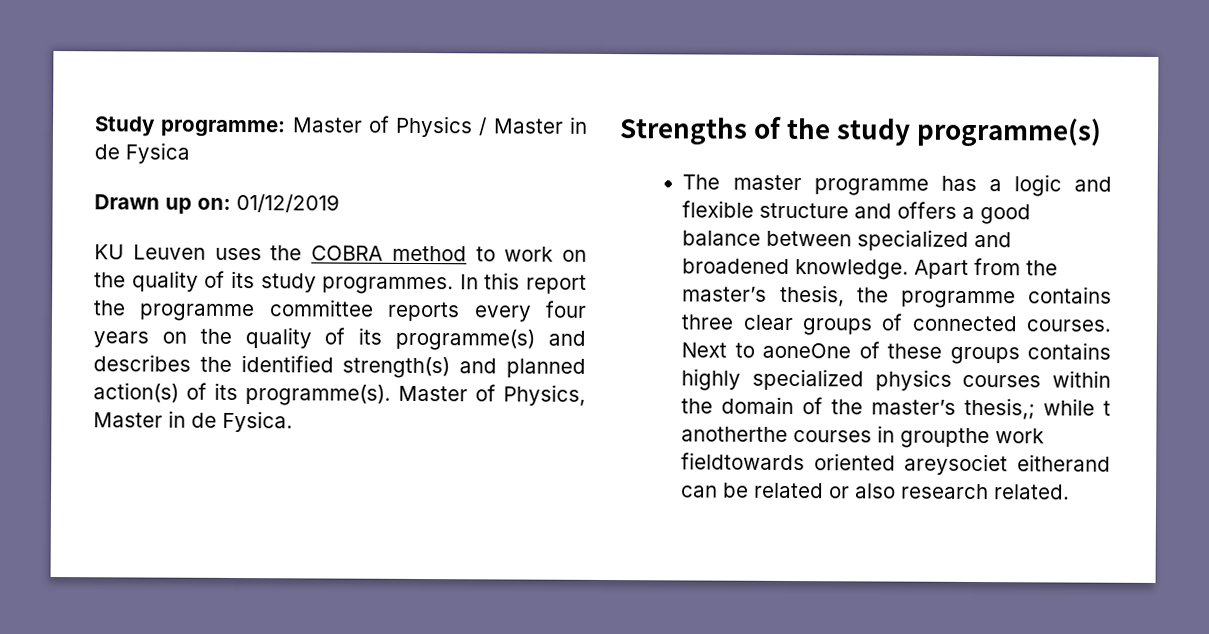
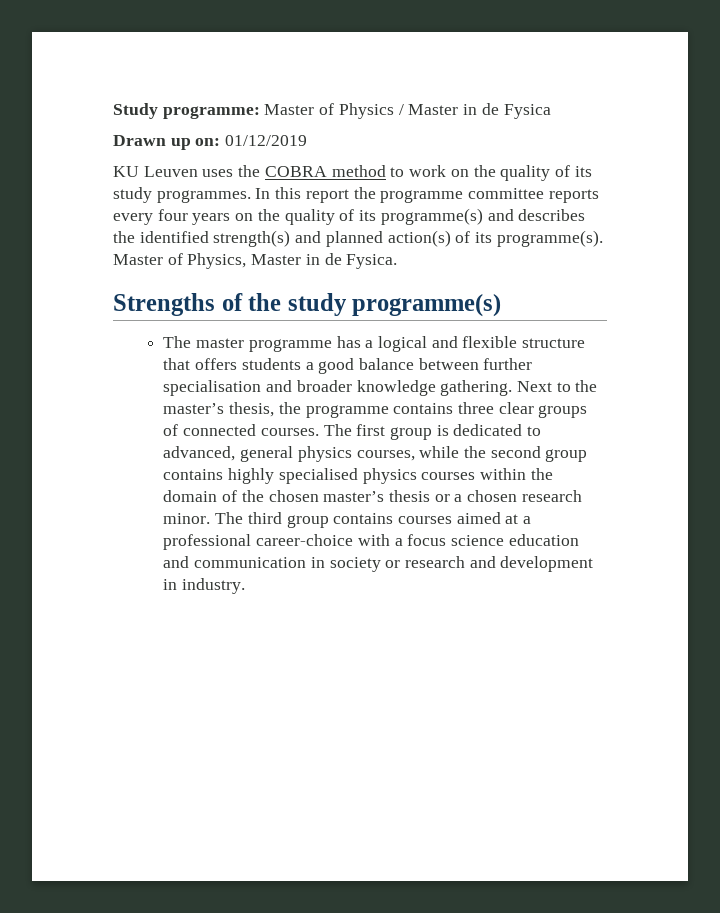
[1013,174,1062,197] logic -> [378,336,428,352] logical
[854,201,958,219] and offers -> [163,358,301,370] that offers students
[857,229,1013,251] [682,258,1022,280] specialized and broadened knowledge. Apart from -> [483,358,533,370] [163,380,571,396] further specialisation and broader knowledge gathering. Next to
[681,341,1020,365] Next to aoneOne of these groups -> [323,424,542,440] [163,446,588,462] The first group is dedicated to advanced, general physics courses, while the second group
[752,368,865,391] specialized -> [278,468,358,484] specialised
[871,397,1111,420] [681,425,1045,449] [681,452,1111,476] [681,482,1071,500] master’s thesis,; while t anotherthe courses in groupthe work fieldtowards oriented areysociet eitherand can be related or also research related. -> [268,490,582,502] [163,512,532,528] [163,534,579,550] [163,556,594,572] [163,578,246,594] chosen master’s thesis or a chosen research minor. The third group contains courses aimed at a professional career-choice with a focus science education and communication in society or research and development in industry.

